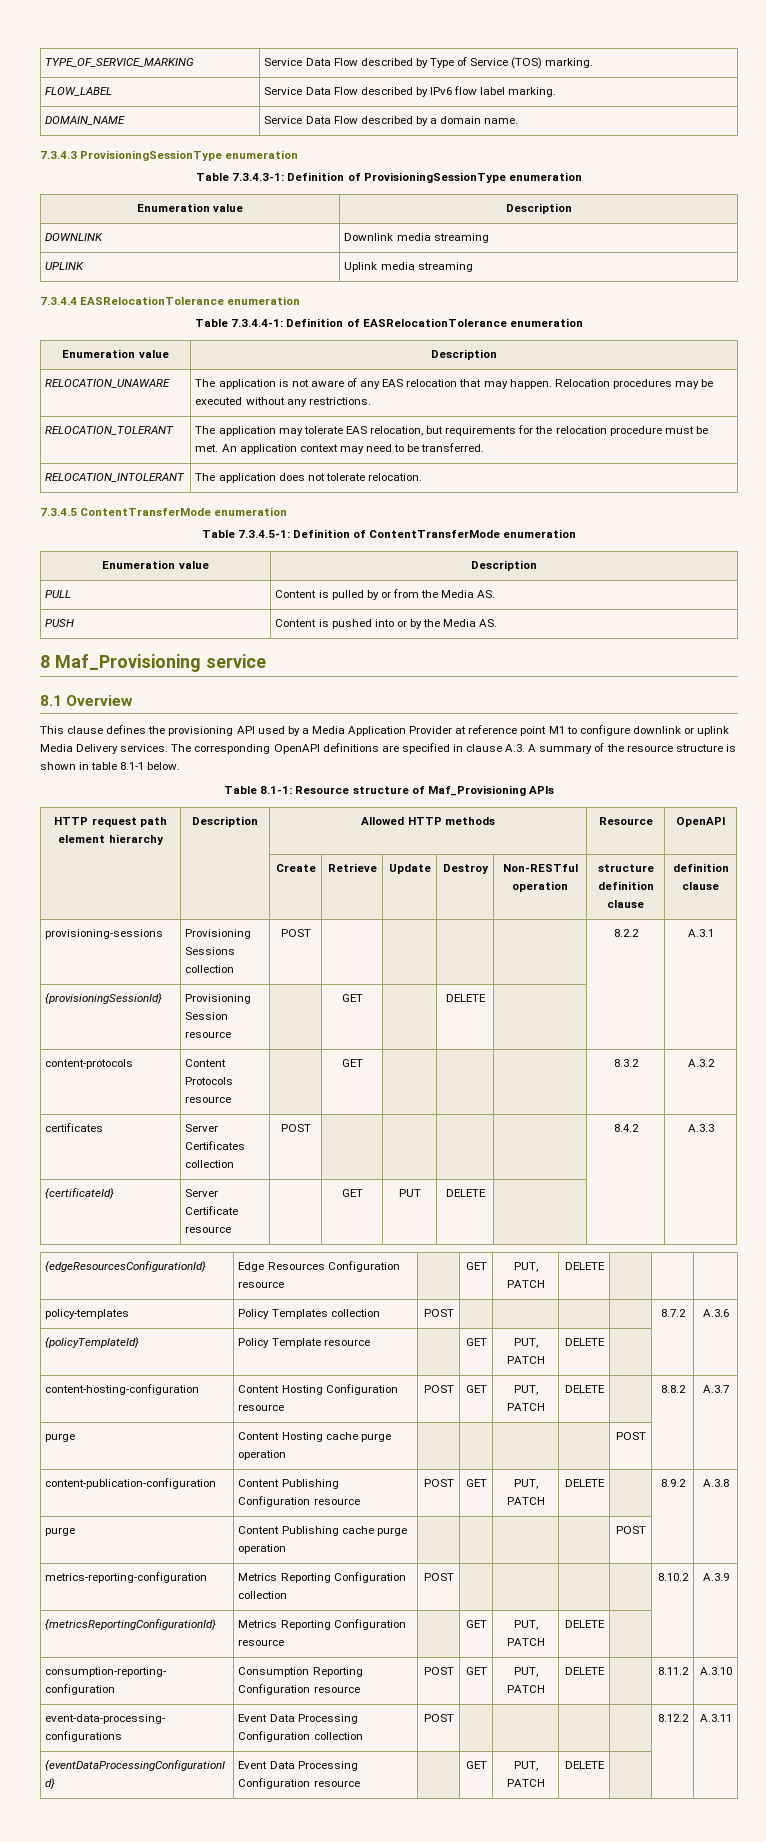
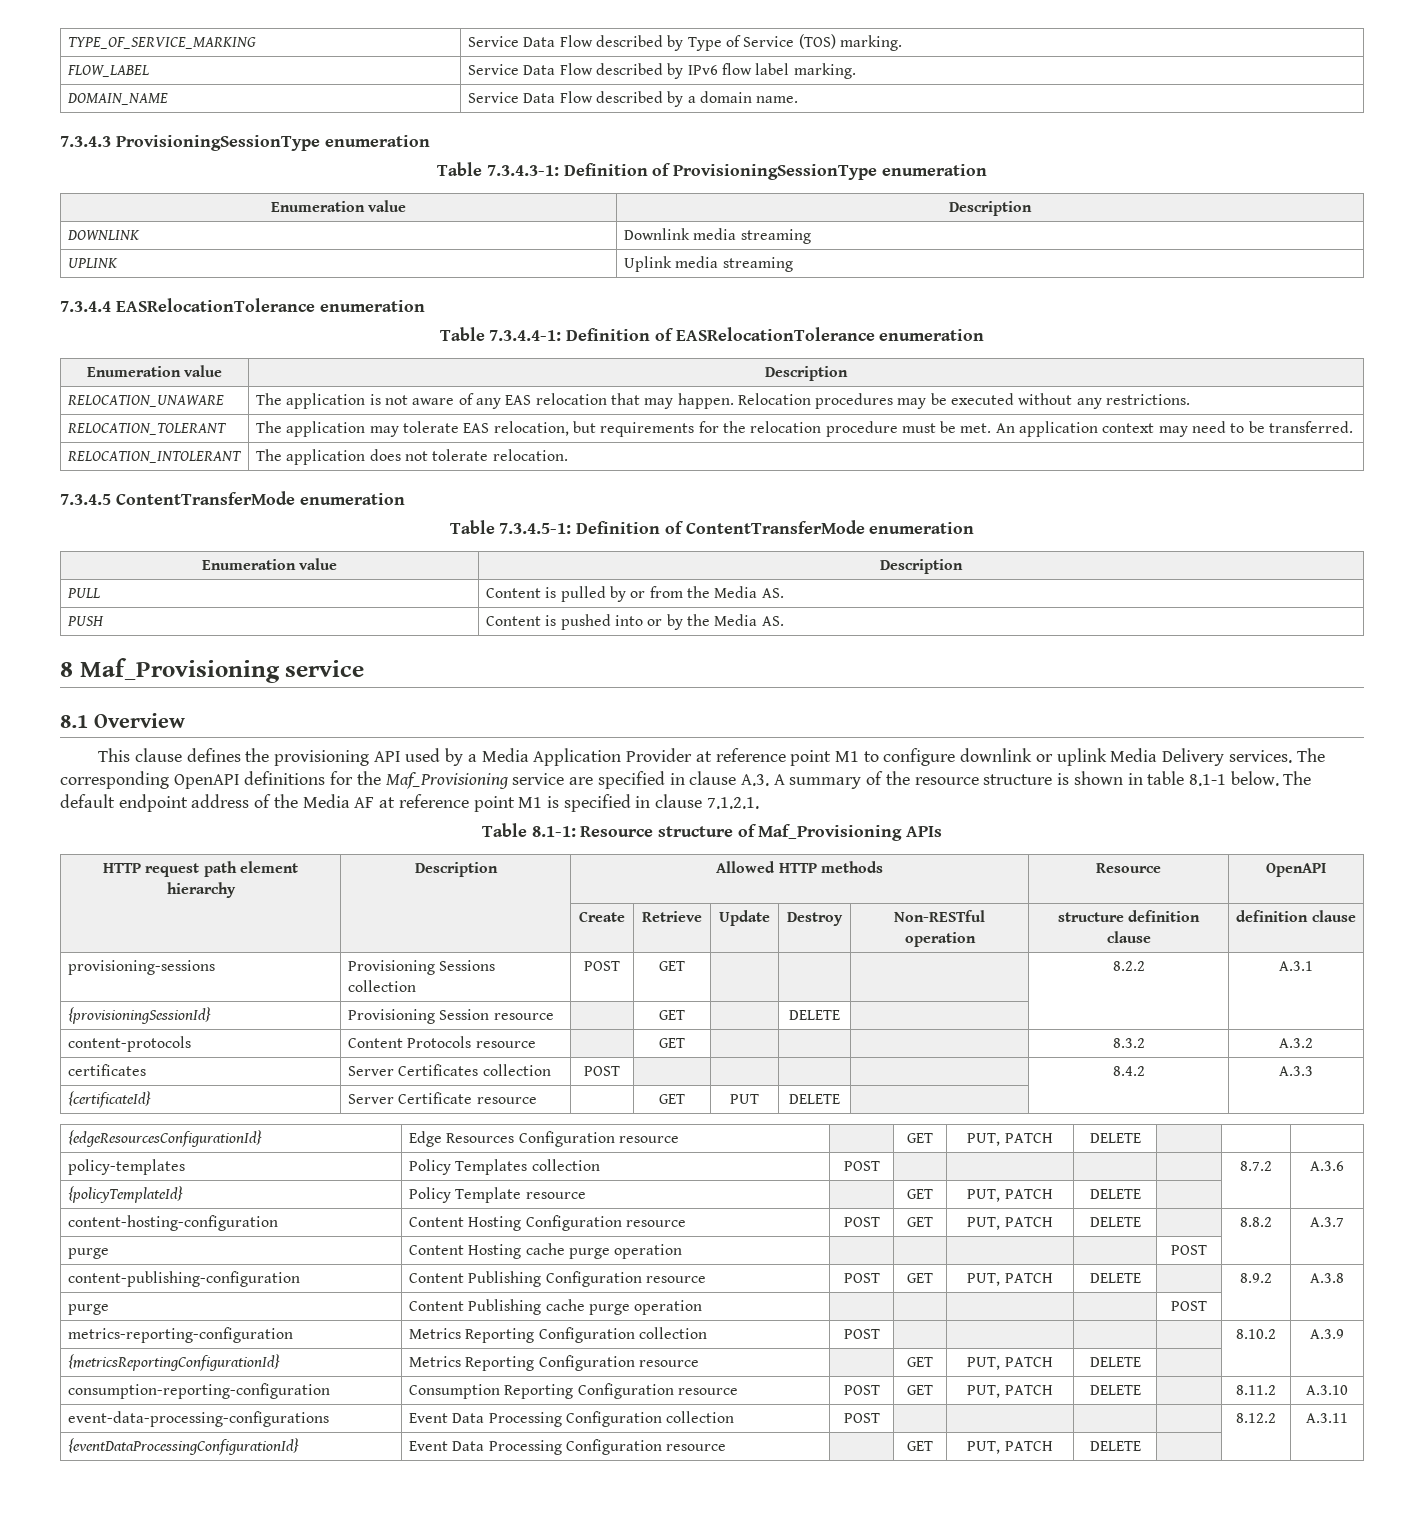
(379, 747) none -> [330,771,565,789] for the Maf_Provisioning service
(181, 766) none -> [1283,771,1312,785] [60,794,759,812] The default endpoint address of the Media AF at reference point M1 is specified in clause 7.1.2.1.
(311, 933) none -> [659,961,685,971] GET
[45,1478,217,1489] content-publication-configuration -> [67,1271,300,1287] content-publishing-configuration

